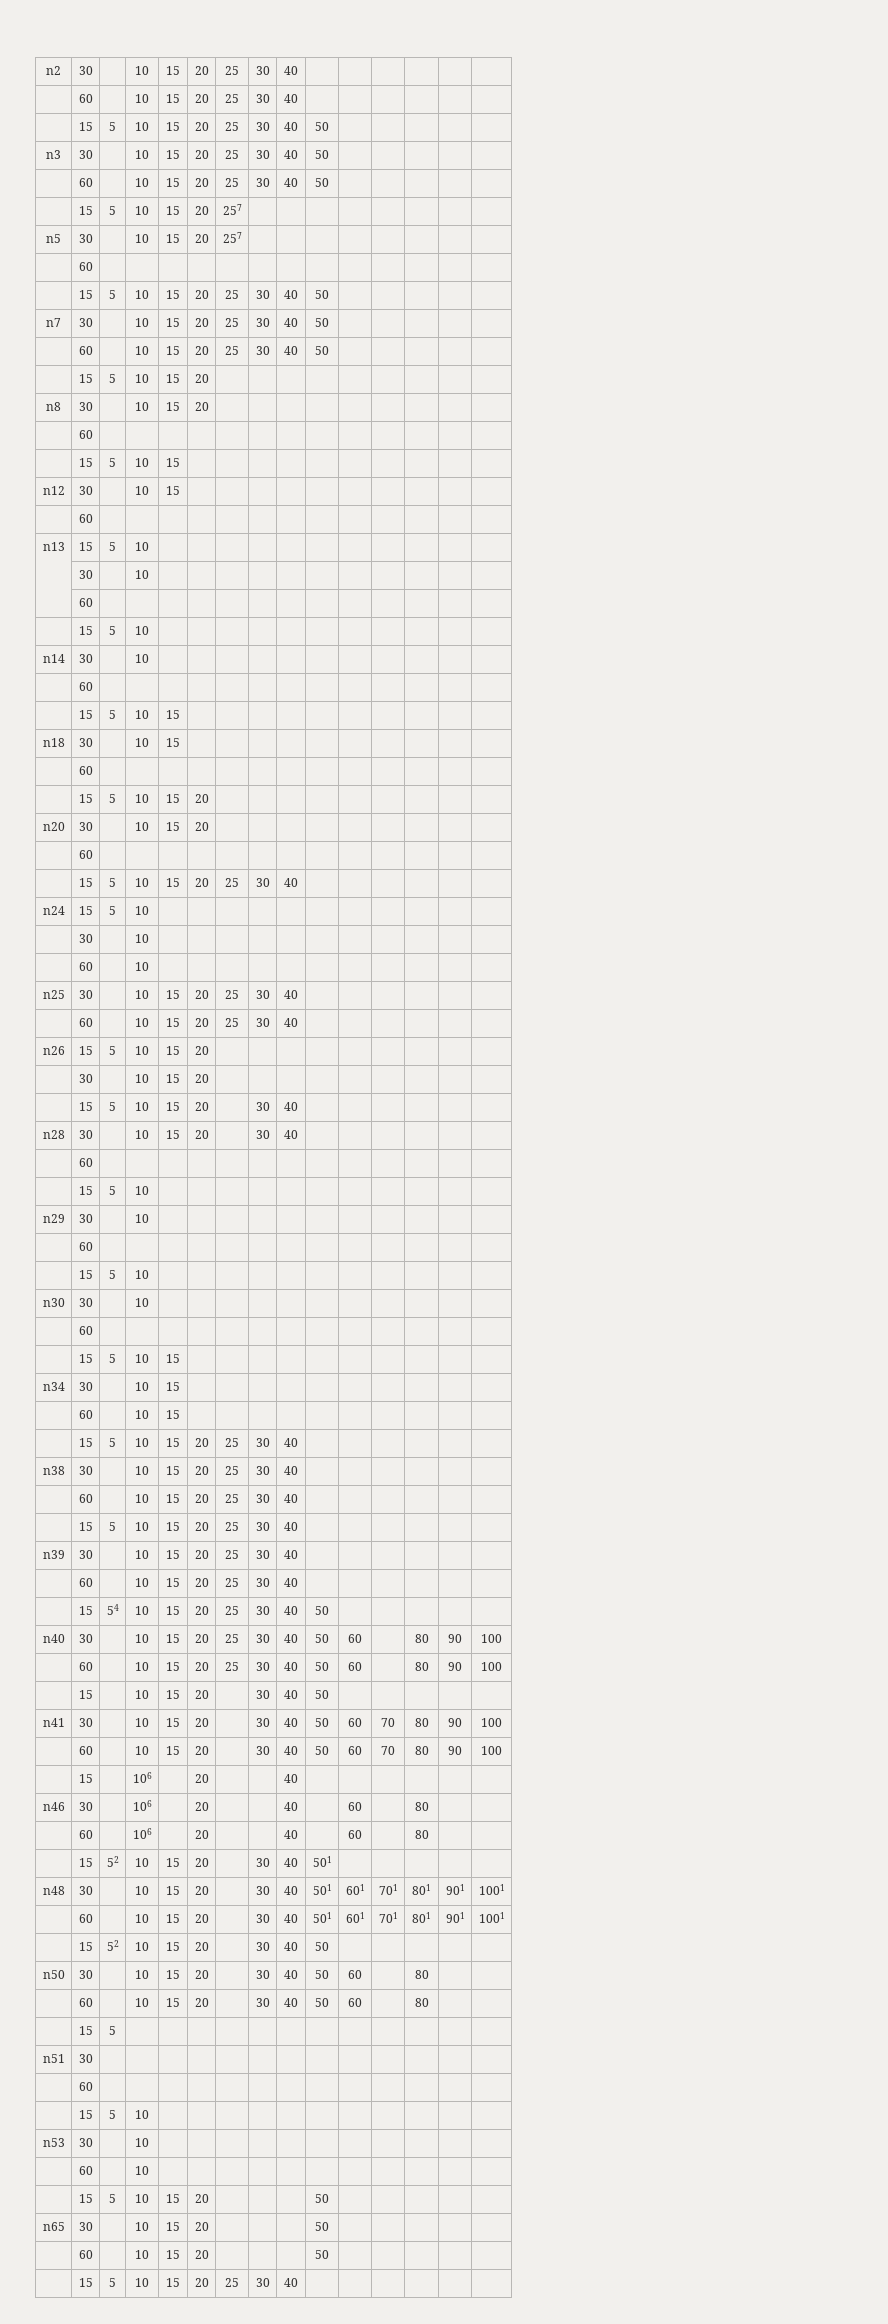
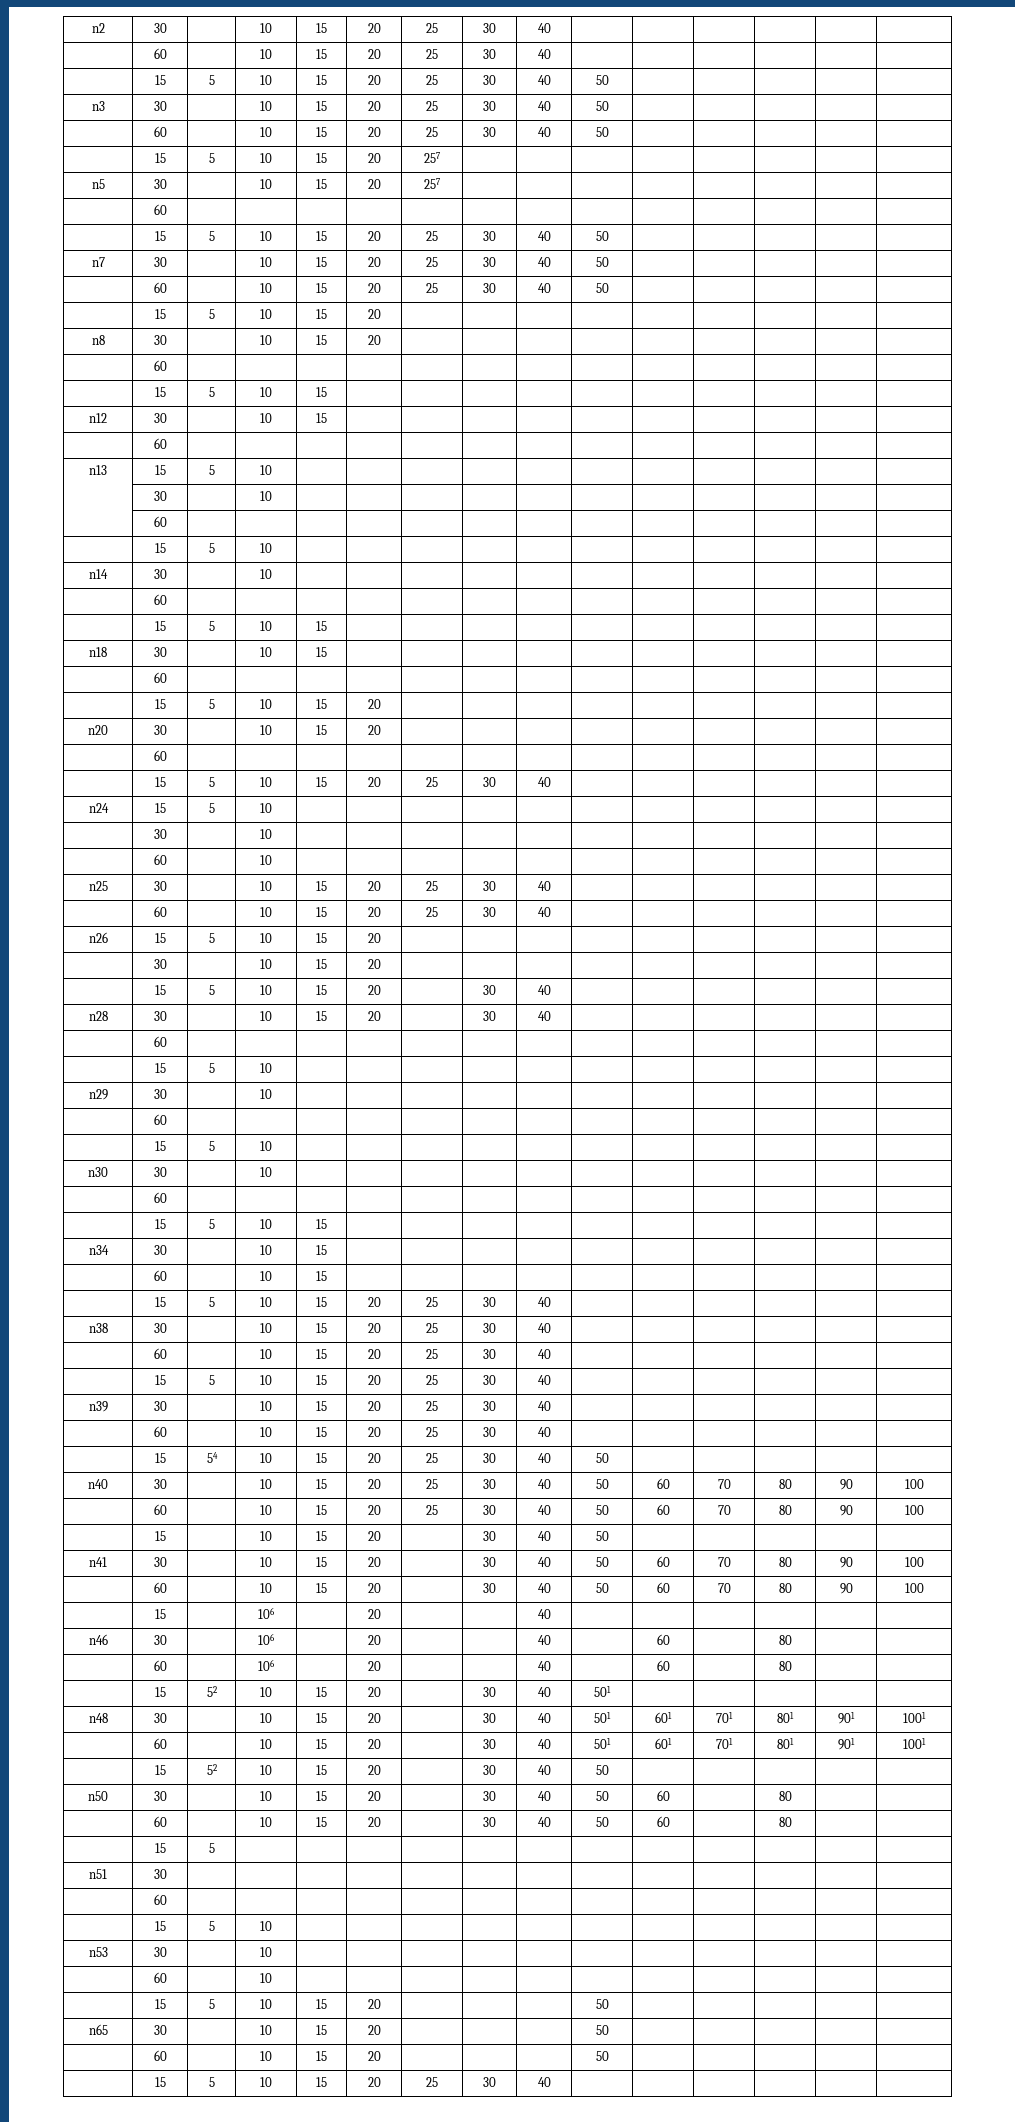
(362, 1638) none -> [717,1479,731,1489] 70
(362, 1666) none -> [717,1505,731,1515] 70

